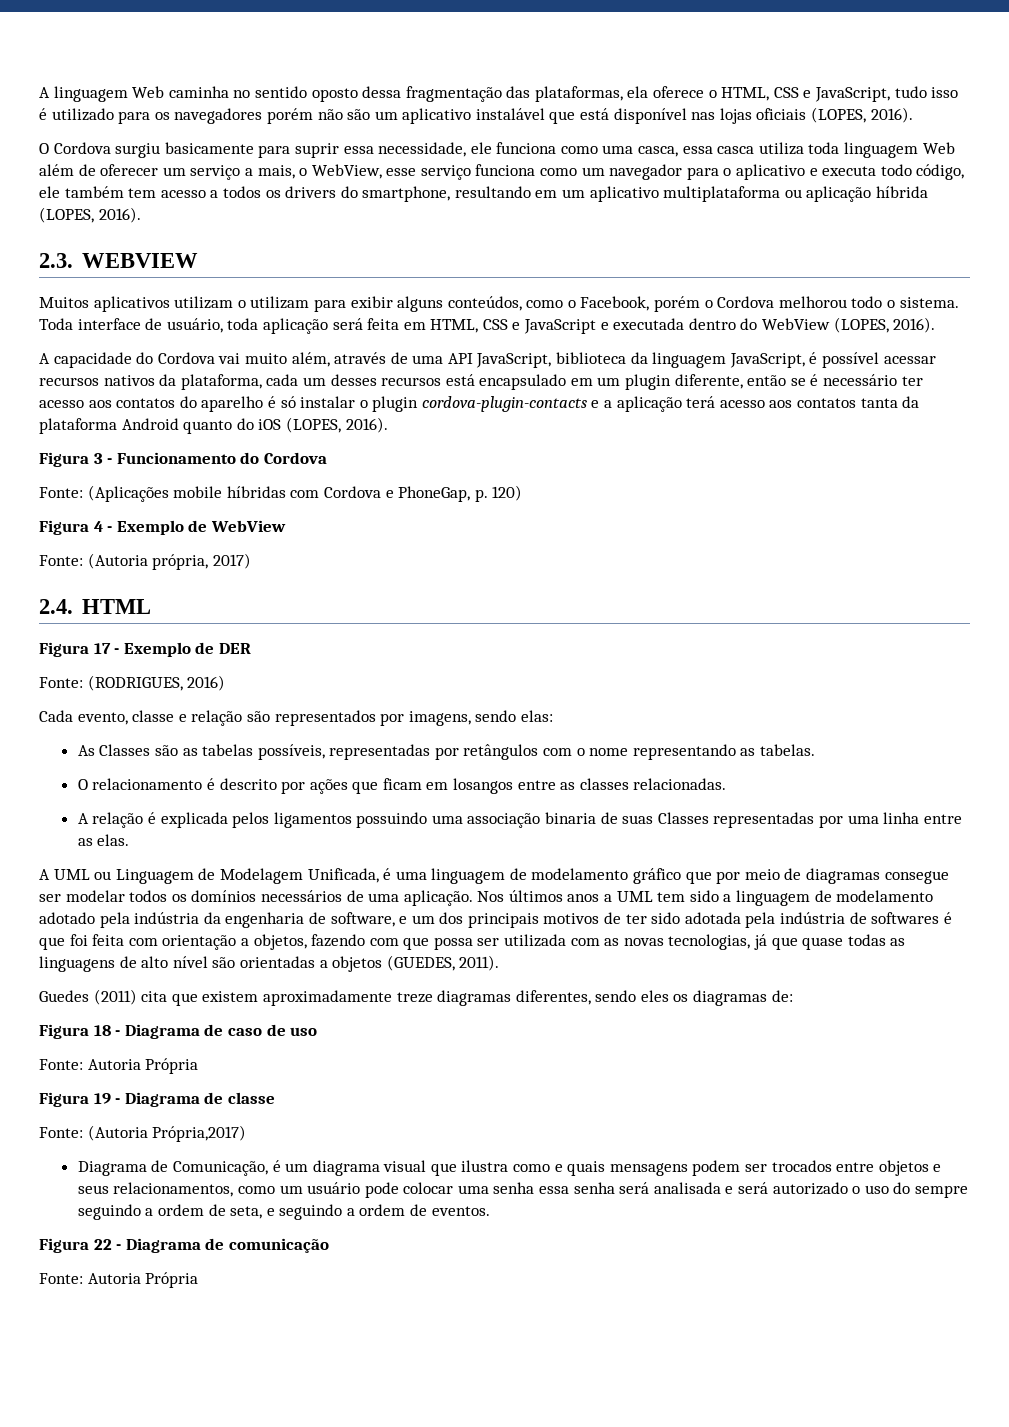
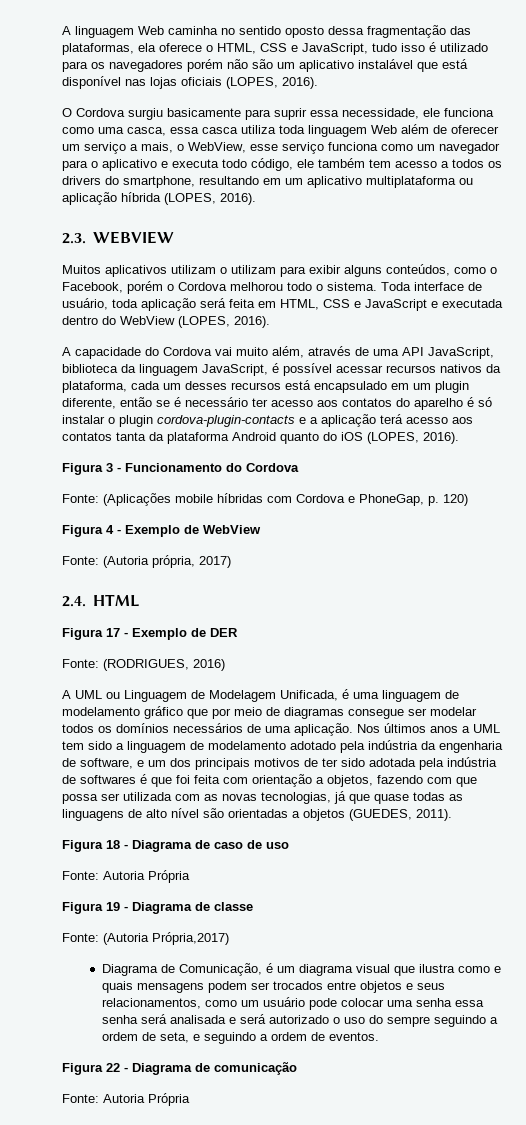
[39,710,553,726] [77,744,816,760] [77,778,727,794] [77,812,962,828] [77,834,130,846] // Cada evento, classe e relação são representados por imagens, sendo elas: // As Classes são as tabelas possíveis, representadas por retângulos com o nome representando as tabelas. // O relacionamento é descrito por ações que ficam em losangos entre as classes relacionadas. // A relação é explicada pelos ligamentos possuindo uma associação binaria de suas Classes representadas por uma linha entre as elas. -> (225, 665) none
[39,989,793,1006] // Guedes (2011) cita que existem aproximadamente treze diagramas diferentes, sendo eles os diagramas de: -> (452, 815) none

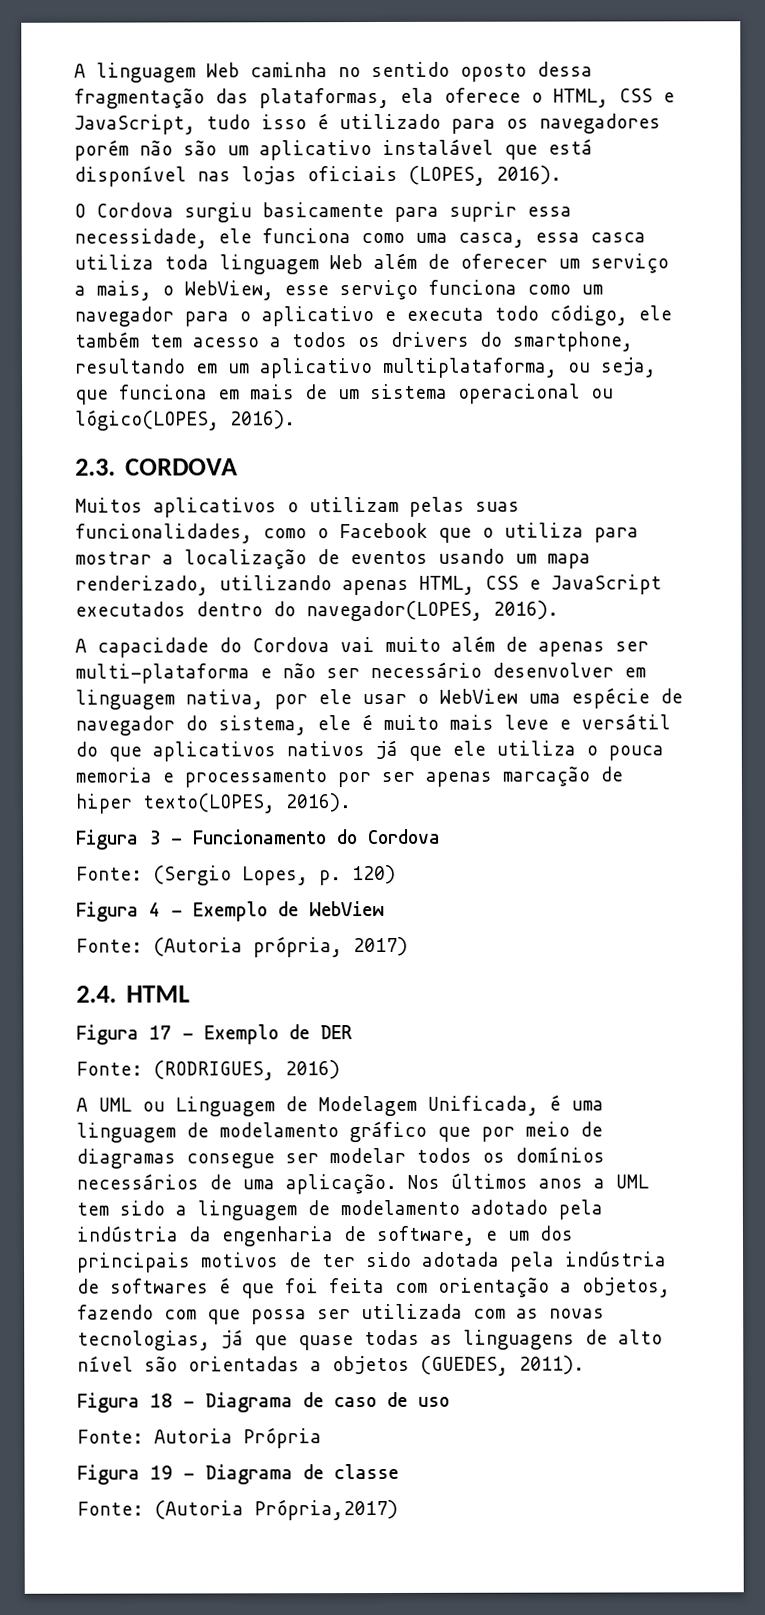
[366,176,473,188] [62,192,216,205] multiplataforma ou aplicação híbrida (LOPES, -> [382,357,657,378] [75,383,614,405] [75,409,220,431] multiplataforma, ou seja, que funciona em mais de um sistema operacional ou lógico(LOPES,
[92,231,174,244] WEBVIEW -> [124,458,238,476] CORDOVA
[171,265,216,274] utilizam -> (277, 507) none
[280,264,497,277] [62,281,482,294] [62,298,503,311] [62,316,230,328] para exibir alguns conteúdos, como o Facebook, porém o Cordova melhorou todo o sistema. Toda interface de usuário, toda aplicação será feita em HTML, CSS e JavaScript e executada dentro do WebView (LOPES, -> [409,496,520,517] [75,522,639,544] [75,548,591,570] [75,574,662,596] [75,600,483,622] pelas suas funcionalidades, como o Facebook que o utiliza para mostrar a localização de eventos usando um mapa renderizado, utilizando apenas HTML, CSS e JavaScript executados dentro do navegador(LOPES,
[272,346,494,359] [62,363,501,376] [62,380,469,393] [62,397,492,410] [62,414,473,427] [62,432,419,444] além, através de uma API JavaScript, biblioteca da linguagem JavaScript, é possível acessar recursos nativos da plataforma, cada um desses recursos está encapsulado em um plugin diferente, então se é necessário ter acesso aos contatos do aparelho é só instalar o plugin cordova-plugin-contacts e a aplicação terá acesso aos contatos tanta da plataforma Android quanto do iOS (LOPES, -> [451,635,649,657] [75,661,646,684] [75,687,683,710] [75,713,671,736] [75,739,664,762] [75,766,623,788] [75,793,276,814] além de apenas ser multi-plataforma e não ser necessário desenvolver em linguagem nativa, por ele usar o WebView uma espécie de navegador do sistema, ele é muito mais leve e versátil do que aplicativos nativos já que ele utiliza o pouca memoria e processamento por ser apenas marcação de hiper texto(LOPES,
[103,493,424,506] (Aplicações mobile híbridas com Cordova e PhoneGap, -> [153,865,309,886] (Sergio Lopes,
[101,963,501,976] [101,981,445,993] [101,997,484,1010] [101,1014,498,1027] [101,1032,379,1044] [62,1062,297,1075] [62,1093,190,1106] // Diagrama de Comunicação, é um diagrama visual que ilustra como e quais mensagens podem ser trocados entre objetos e seus relacionamentos, como um usuário pode colocar uma senha essa senha será analisada e será autorizado o uso do sempre seguindo a ordem de seta, e seguindo a ordem de eventos. // Figura 22 - Diagrama de comunicação // Fonte: Autoria Própria -> (398, 1509) none

